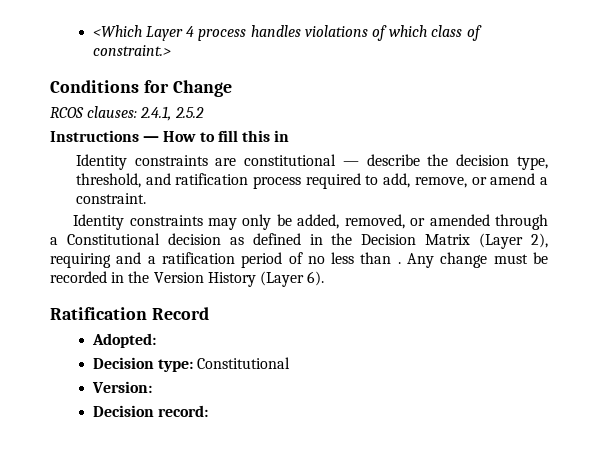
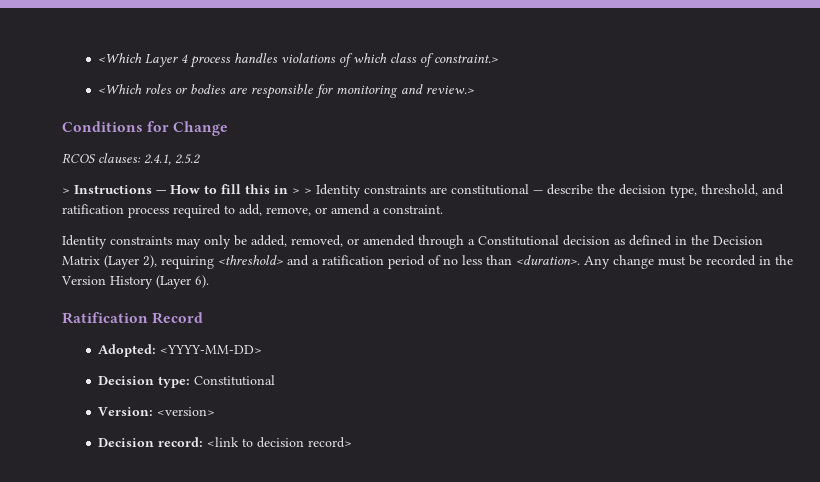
(171, 50) none -> [98,84,475,99] // <Which roles or bodies are responsible for monitoring and review.>
(204, 112) none -> [62,188,70,194] >
(290, 136) // -> [292,188,312,194] > >
(111, 260) none -> [218,255,283,265] <threshold>
[397,262,401,264] . -> [516,255,580,265] <duration>.
(156, 340) none -> [160,345,263,354] <YYYY-MM-DD>
(152, 387) none -> [157,407,216,416] <version>
(209, 411) none -> [207,437,353,448] <link to decision record>

